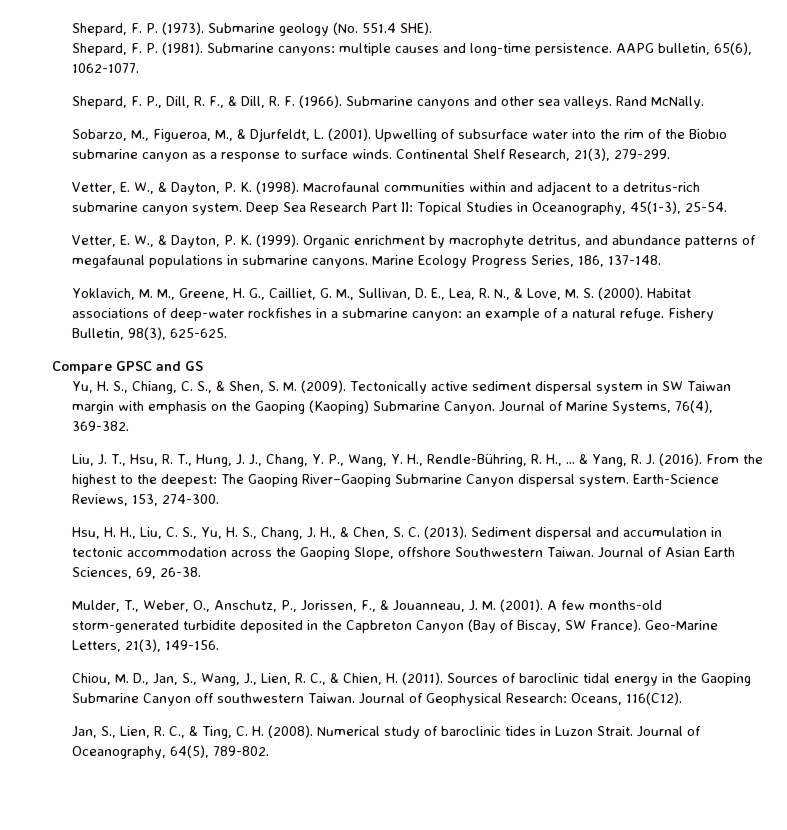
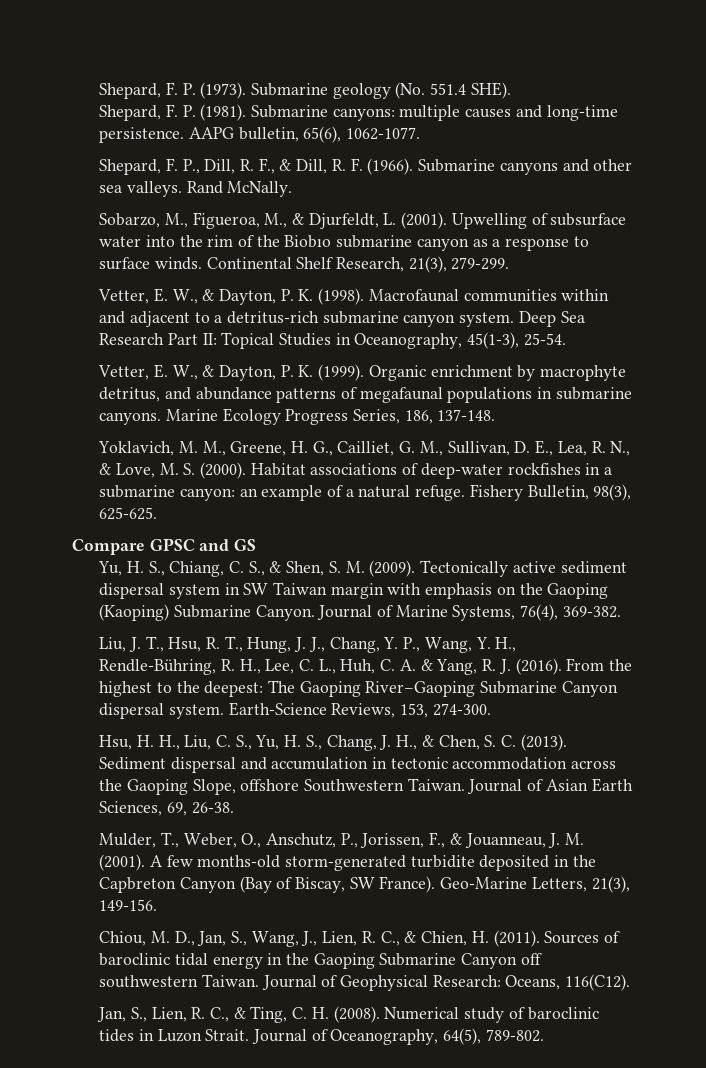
[566,462,576,464] ... -> [265,659,416,674] Lee, C. L., Huh, C. A.

